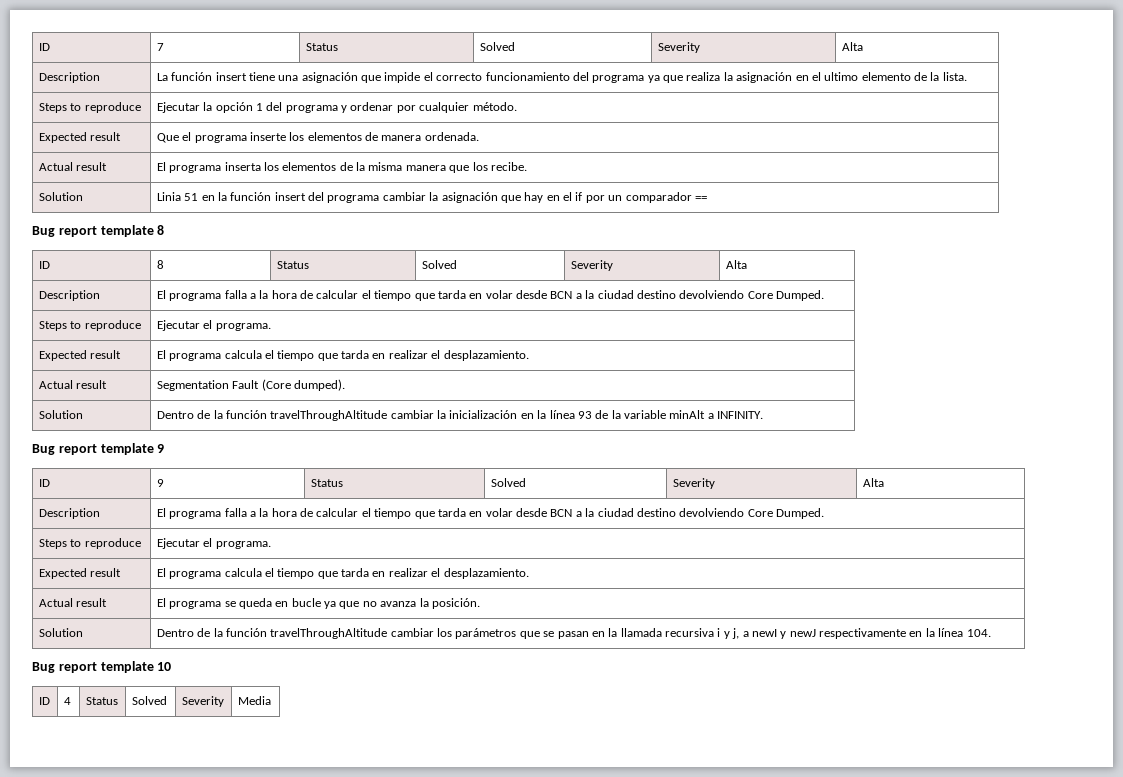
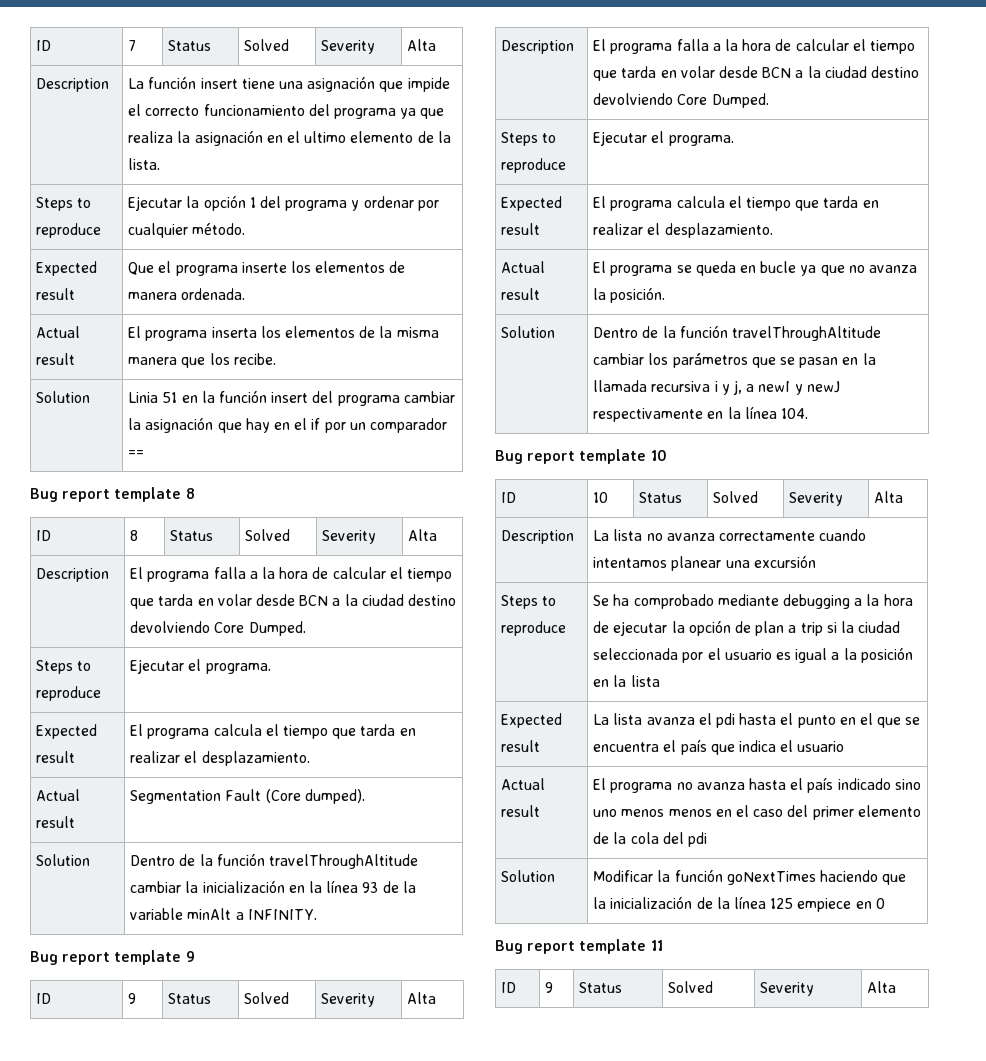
[63,697,71,705] [85,697,118,705] [131,696,167,705] [181,696,224,707] [237,696,271,705] 4 | Status | Solved | Severity | Media -> [593,492,609,503] [639,492,683,503] [713,491,759,503] [789,492,844,506] [874,491,904,503] [501,530,575,544] [593,529,867,541] [593,555,816,571] [501,595,557,609] [501,621,567,636] [593,594,913,609] [593,620,901,636] [593,647,913,663] [593,675,660,687] [501,713,563,728] [501,740,541,752] [593,713,921,728] [593,739,845,755] [501,778,546,790] [501,805,541,817] [593,777,921,793] [593,805,921,820] [593,832,707,847] [501,870,556,882] [593,869,907,885] [593,896,885,912] [495,939,663,954] [501,982,517,993] [545,982,554,993] [579,982,623,993] [668,981,714,993] [760,982,815,996] [867,981,897,993] 10 | Status | Solved | Severity | Alta // Description | La lista no avanza correctamente cuando intentamos planear una excursión // Steps to reproduce | Se ha comprobado mediante debugging a la hora de ejecutar la opción de plan a trip si la ciudad seleccionada por el usuario es igual a la posición en la lista // Expected result | La lista avanza el pdi hasta el punto en el que se encuentra el país que indica el usuario // Actual result | El programa no avanza hasta el país indicado sino uno menos menos en el caso del primer elemento de la cola del pdi // Solution | Modificar la función goNextTimes haciendo que la inicialización de la línea 125 empiece en 0 // Bug report template 11 // ID | 9 | Status | Solved | Severity | Alta

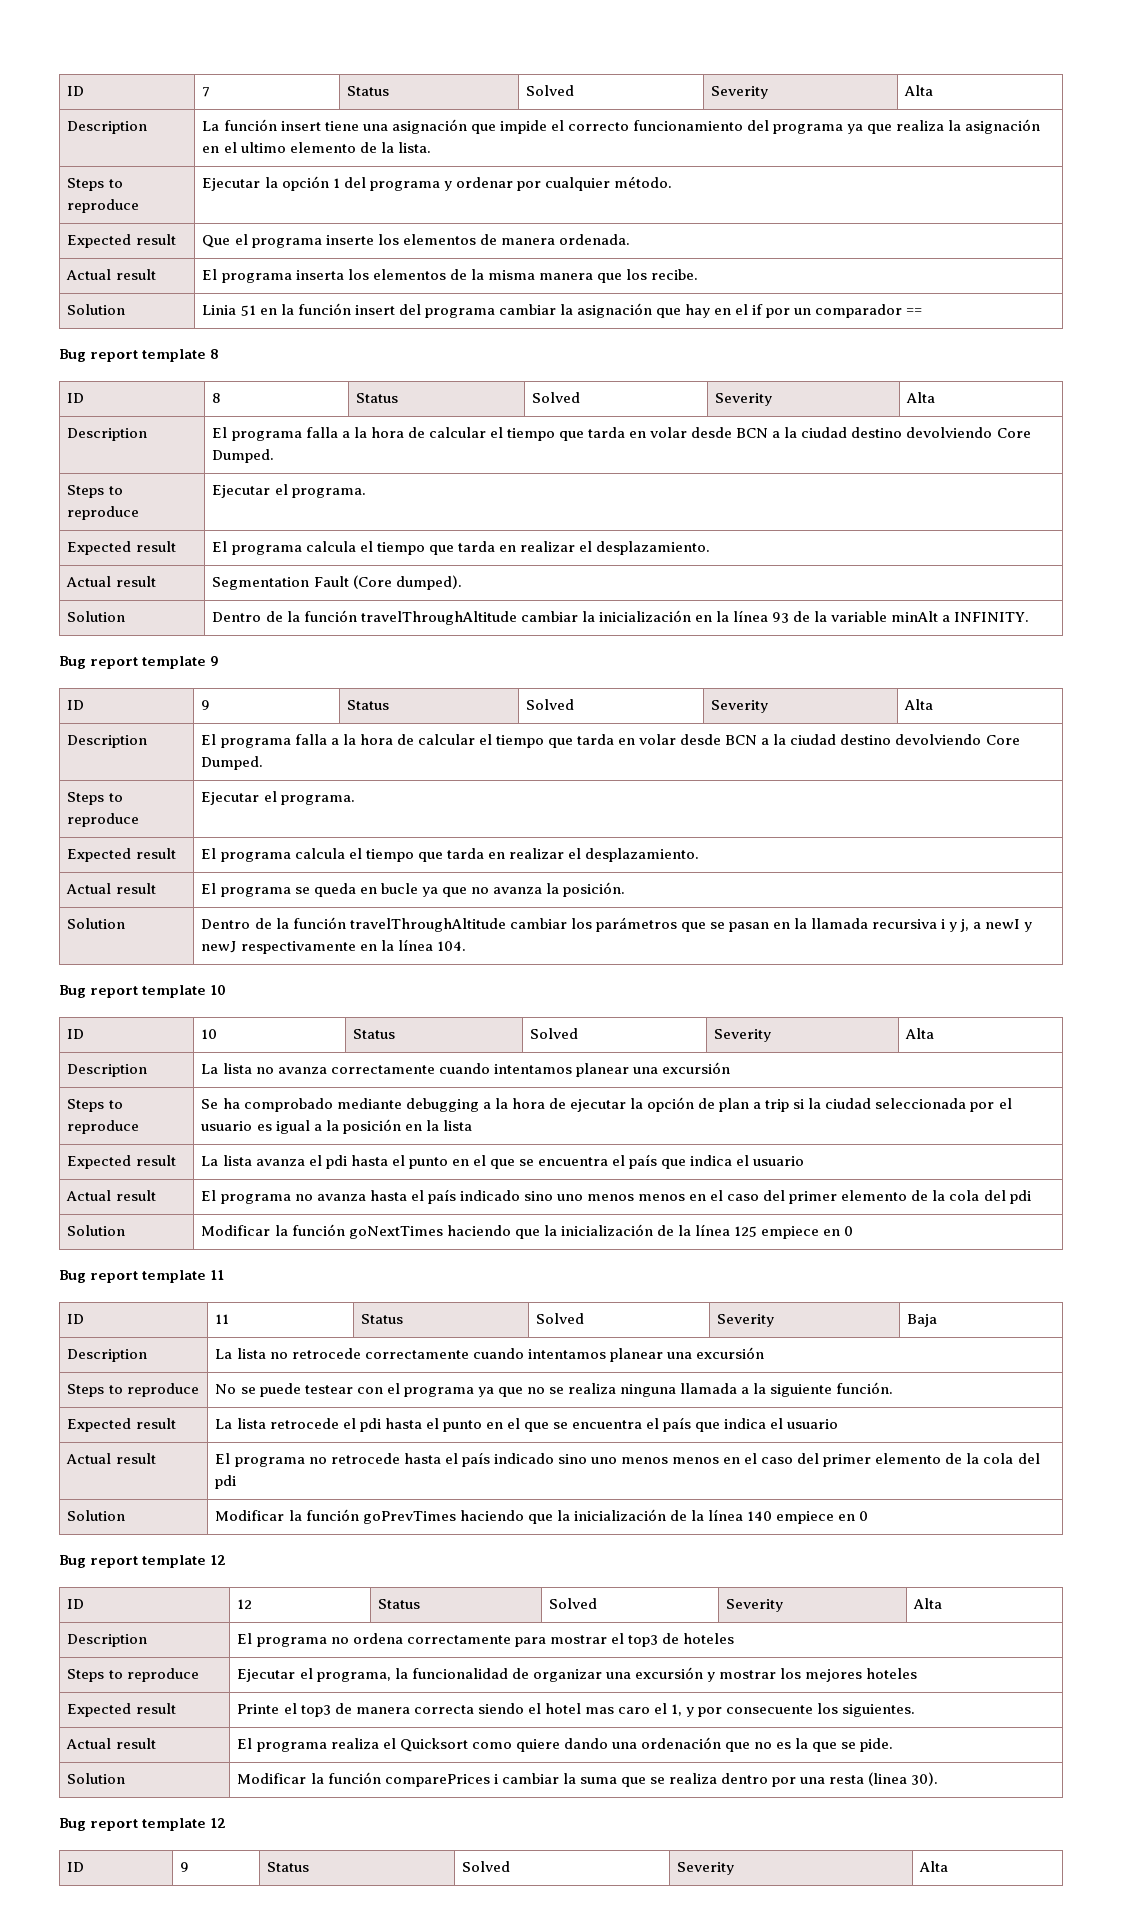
(663, 945) none -> [67,1314,85,1324] [215,1314,230,1324] [361,1314,404,1324] [536,1313,585,1324] [717,1314,775,1327] [907,1314,938,1327] [67,1349,148,1362] [215,1347,764,1362] [67,1383,199,1397] [215,1382,894,1397] [67,1418,176,1432] [215,1417,839,1432] [66,1453,156,1464] [215,1452,1040,1467] [215,1475,237,1489] [67,1510,126,1521] [215,1509,869,1524] [59,1555,227,1568] [67,1599,85,1609] [237,1599,253,1609] [378,1599,421,1609] [549,1598,598,1609] [726,1599,784,1612] [913,1598,943,1609] [67,1634,148,1647] [237,1633,734,1647] [67,1668,199,1682] [237,1667,918,1682] [67,1703,176,1717] [237,1703,916,1717] [66,1738,156,1749] [237,1737,894,1752] [67,1773,126,1784] [237,1772,939,1787] [59,1818,227,1831] // ID | 11 | Status | Solved | Severity | Baja // Description | La lista no retrocede correctamente cuando intentamos planear una excursión // Steps to reproduce | No se puede testear con el programa ya que no se realiza ninguna llamada a la siguiente función. // Expected result | La lista retrocede el pdi hasta el punto en el que se encuentra el país que indica el usuario // Actual result | El programa no retrocede hasta el país indicado sino uno menos menos en el caso del primer elemento de la cola del pdi // Solution | Modificar la función goPrevTimes haciendo que la inicialización de la línea 140 empiece en 0 // Bug report template 12 // ID | 12 | Status | Solved | Severity | Alta // Description | El programa no ordena correctamente para mostrar el top3 de hoteles // Steps to reproduce | Ejecutar el programa, la funcionalidad de organizar una excursión y mostrar los mejores hoteles // Expected result | Printe el top3 de manera correcta siendo el hotel mas caro el 1, y por consecuente los siguientes. // Actual result | El programa realiza el Quicksort como quiere dando una ordenación que no es la que se pide. // Solution | Modificar la función comparePrices i cambiar la suma que se realiza dentro por una resta (linea 30). // Bug report template 12

